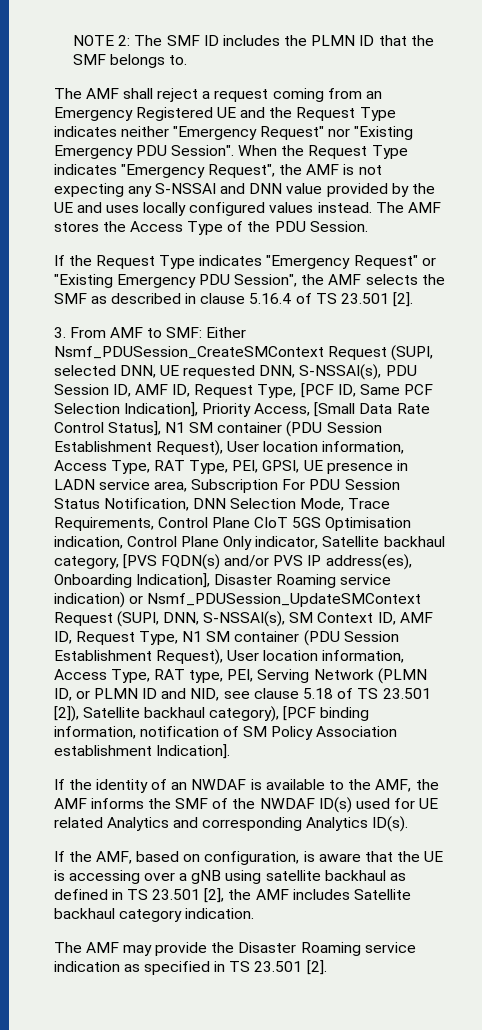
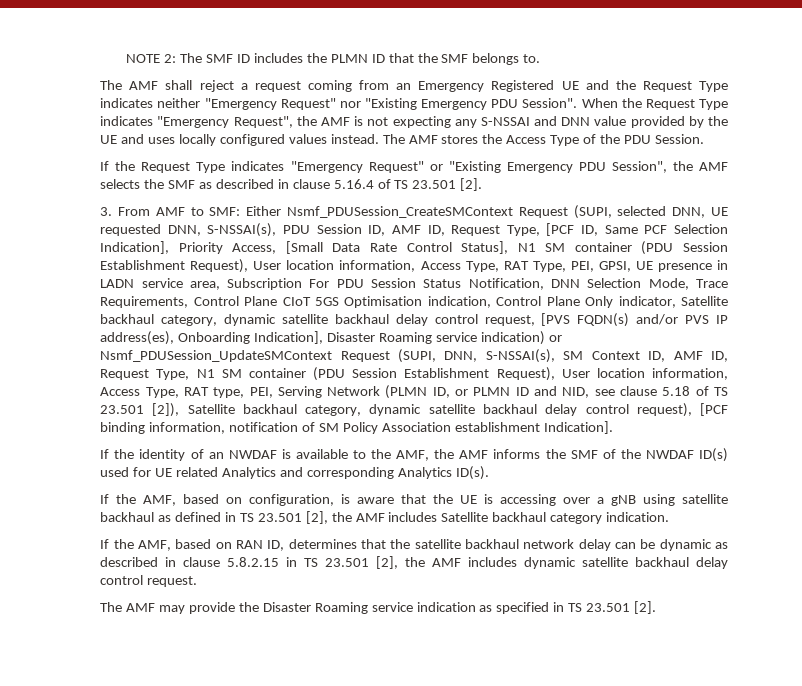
(119, 562) none -> [224,314,535,326] dynamic satellite backhaul delay control request,
[209,706,280,722] category), -> [305,403,692,417] category, dynamic satellite backhaul delay control request),
(254, 913) none -> [100,539,728,551] [100,556,728,569] [100,575,198,587] // If the AMF, based on RAN ID, determines that the satellite backhaul network delay can be dynamic as described in clause 5.8.2.15 in TS 23.501 [2], the AMF includes dynamic satellite backhaul delay control request.

